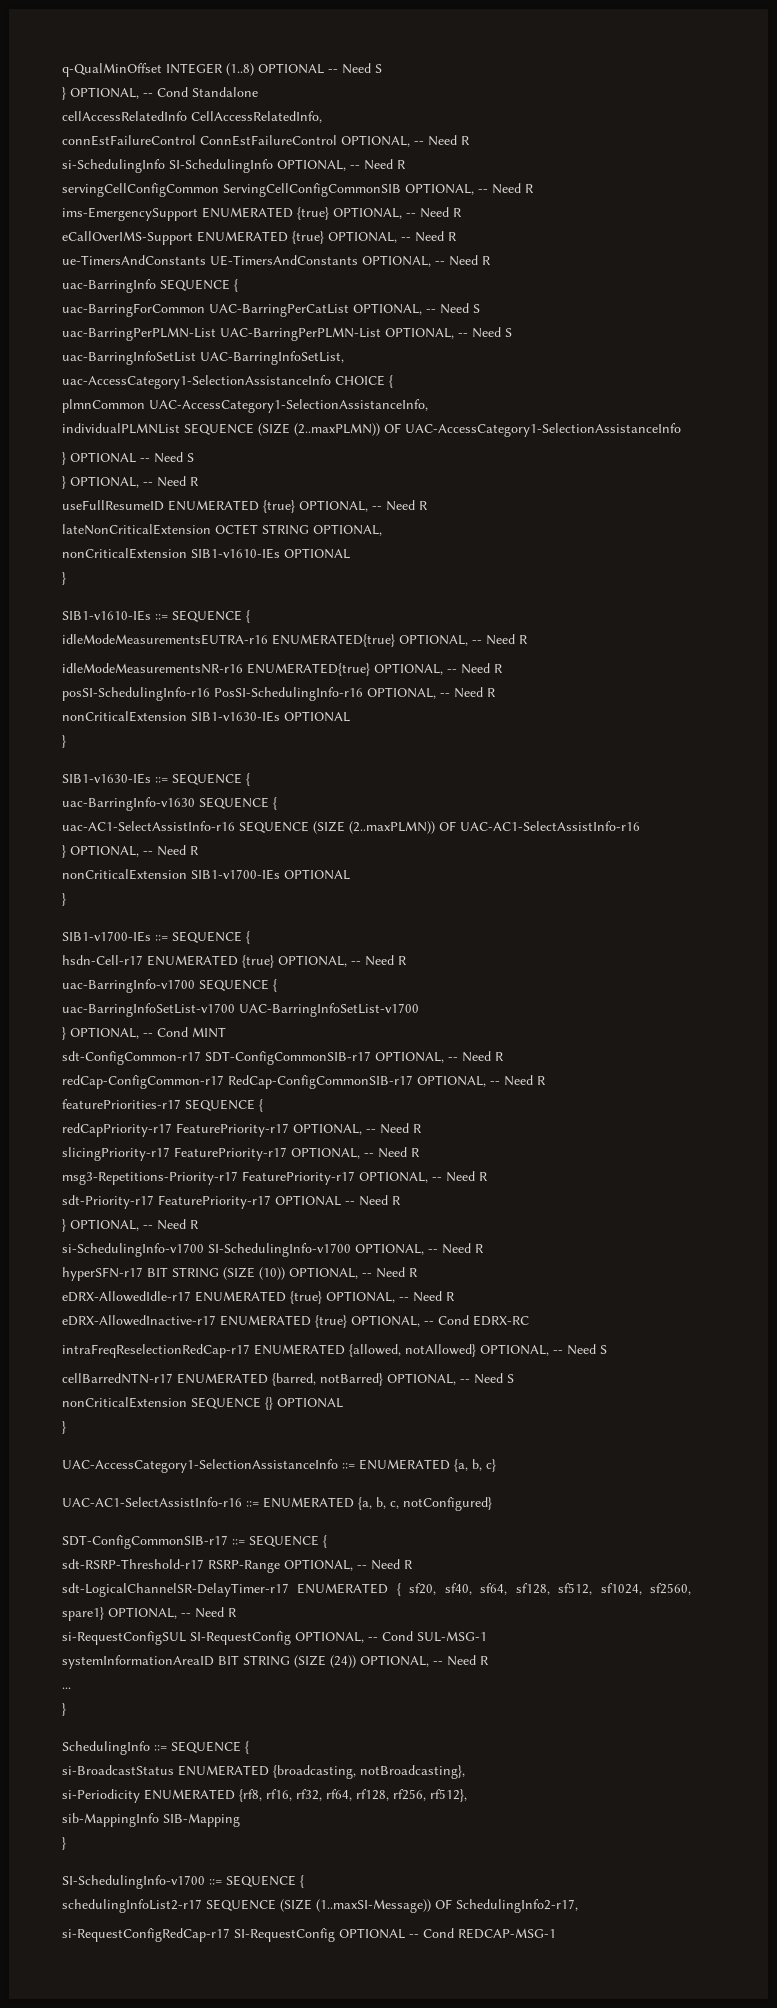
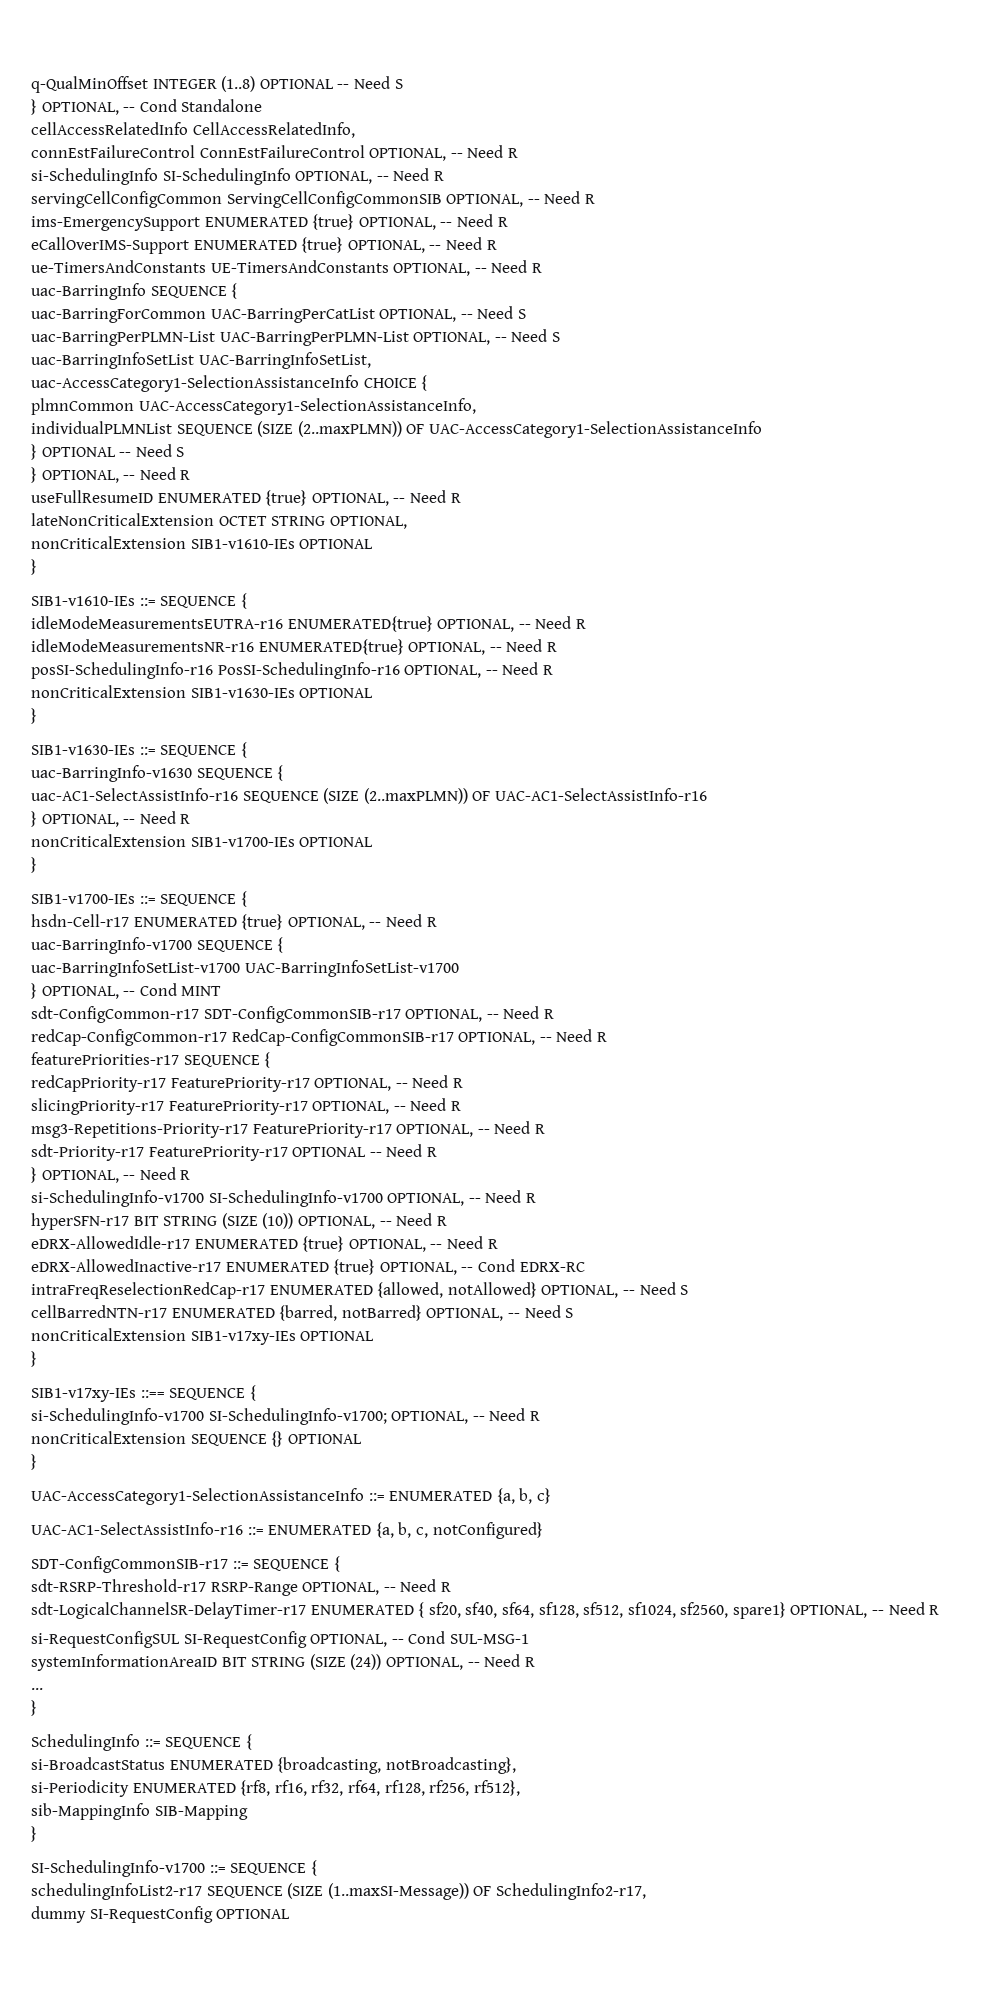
(514, 1378) none -> [31,1328,375,1345] [31,1351,37,1367] [31,1385,256,1402] [31,1408,540,1425] // nonCriticalExtension SIB1-v17xy-IEs OPTIONAL // } // SIB1-v17xy-IEs ::== SEQUENCE { // si-SchedulingInfo-v1700 SI-SchedulingInfo-v1700; OPTIONAL, -- Need R
[62,1928,230,1942] si-RequestConfigRedCap-r17 -> [31,1906,86,1923] dummy
[409,1928,556,1939] -- Cond REDCAP-MSG-1 -> (291, 1914) none

